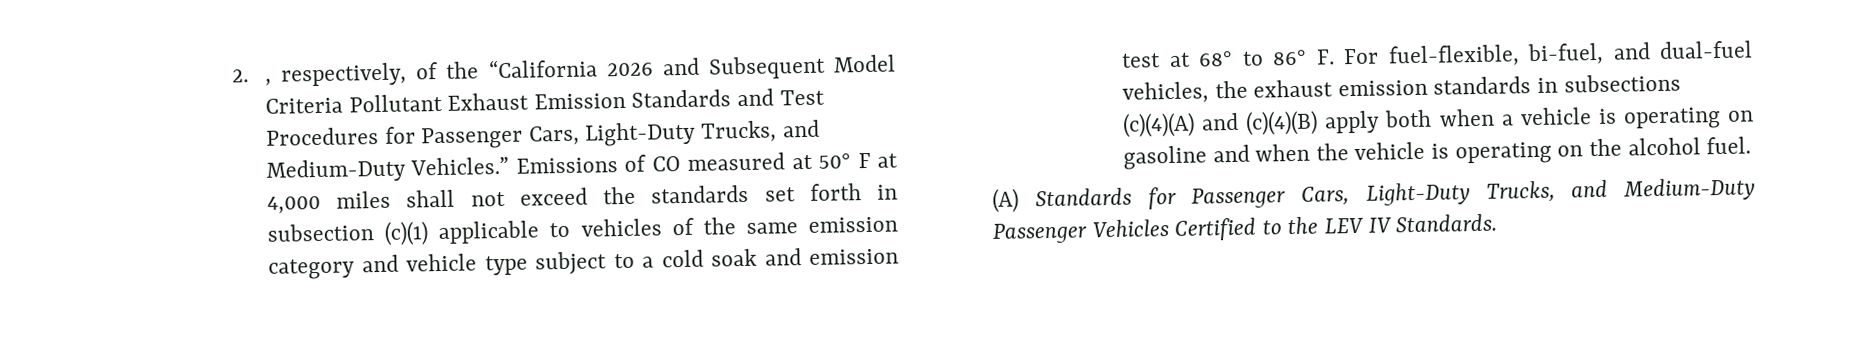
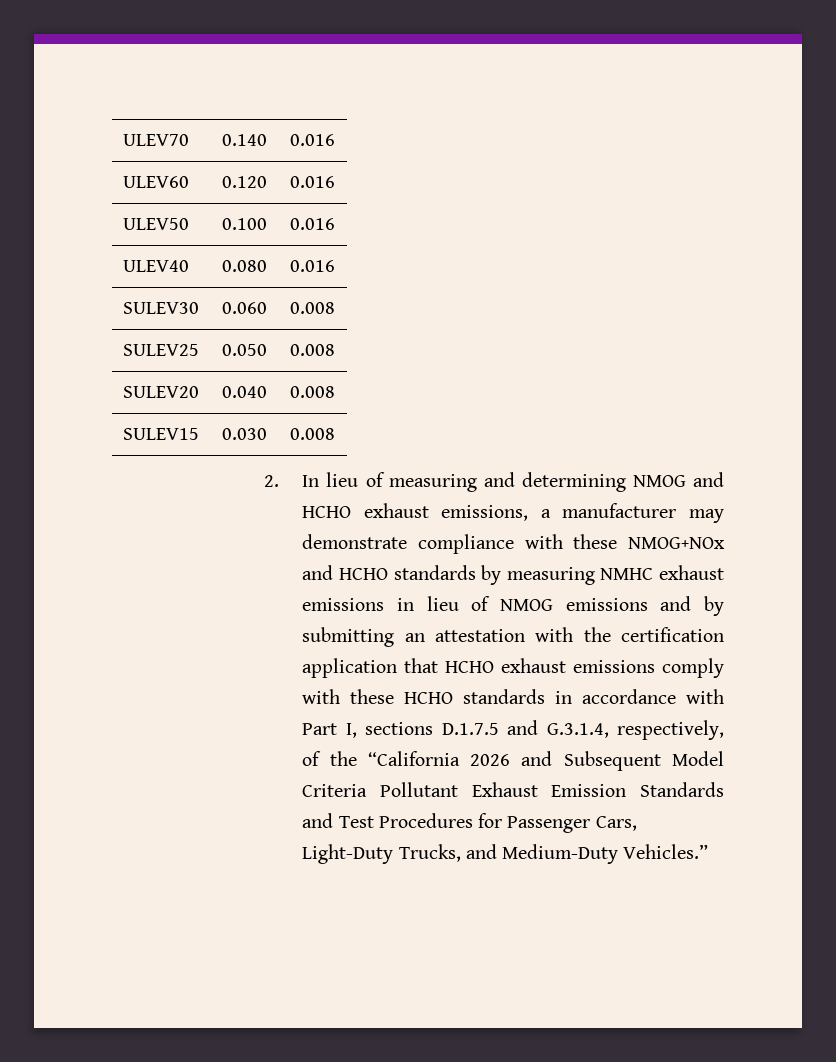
[232,69,273,86] 2. , -> [122,134,189,146] [222,134,267,146] [290,134,335,146] [122,176,189,188] [222,176,267,188] [290,176,335,188] [122,218,189,230] [222,218,267,230] [290,218,335,230] [122,260,189,272] [222,260,267,272] [290,260,335,272] [122,302,199,314] [222,302,267,314] [290,302,335,314] [122,344,199,356] [222,344,267,356] [290,344,335,356] [122,386,199,398] [222,386,267,398] [290,386,335,398] [122,428,199,440] [222,428,267,440] [290,428,335,440] [264,472,724,492] [302,503,724,523] [302,534,725,554] [302,565,724,585] [302,596,724,616] [302,627,724,647] [302,658,724,678] [302,689,725,704] [302,720,609,738] ULEV70 | 0.140 | 0.016 // ULEV60 | 0.120 | 0.016 // ULEV50 | 0.100 | 0.016 // ULEV40 | 0.080 | 0.016 // SULEV30 | 0.060 | 0.008 // SULEV25 | 0.050 | 0.008 // SULEV20 | 0.040 | 0.008 // SULEV15 | 0.030 | 0.008 // 2. In lieu of measuring and determining NMOG and HCHO exhaust emissions, a manufacturer may demonstrate compliance with these NMOG+NOx and HCHO standards by measuring NMHC exhaust emissions in lieu of NMOG emissions and by submitting an attestation with the certification application that HCHO exhaust emissions comply with these HCHO standards in accordance with Part I, sections D.1.7.5 and G.3.1.4,
[515,152,898,174] [267,183,898,214] [267,216,898,246] [268,248,899,280] [1121,40,1753,68] [1122,73,1681,104] [1122,106,1754,138] [1123,136,1752,170] [992,177,1755,213] [992,213,1498,244] Emissions of CO measured at 50° F at 4,000 miles shall not exceed the standards set forth in subsection (c)(1) applicable to vehicles of the same emission category and vehicle type subject to a cold soak and emission test at 68° to 86° F. For fuel-flexible, bi-fuel, and dual-fuel vehicles, the exhaust emission standards in subsections (c)(4)(A) and (c)(4)(B) apply both when a vehicle is operating on gasoline and when the vehicle is operating on the alcohol fuel. // (A) Standards for Passenger Cars, Light-Duty Trucks, and Medium-Duty Passenger Vehicles Certified to the LEV IV Standards. -> (709, 851) none

